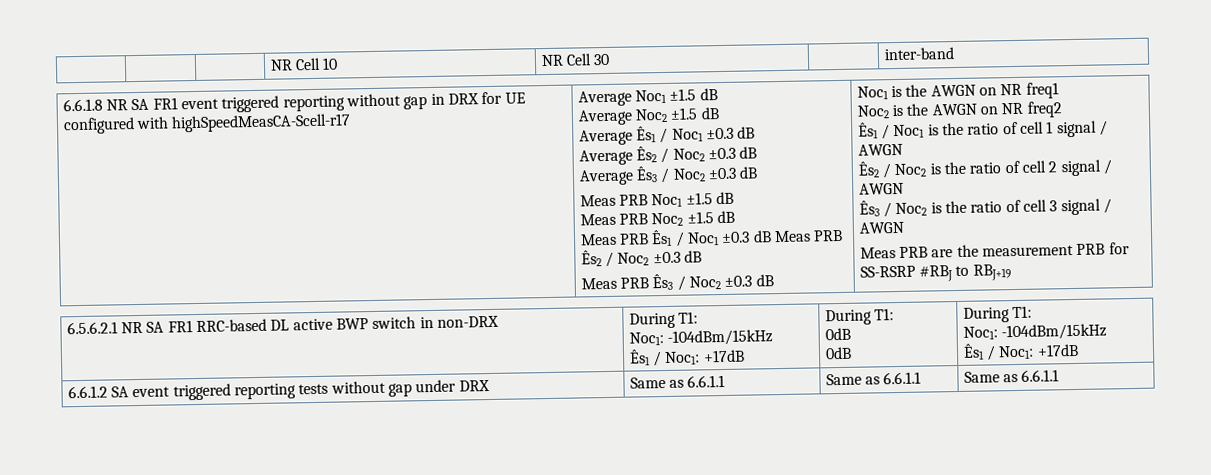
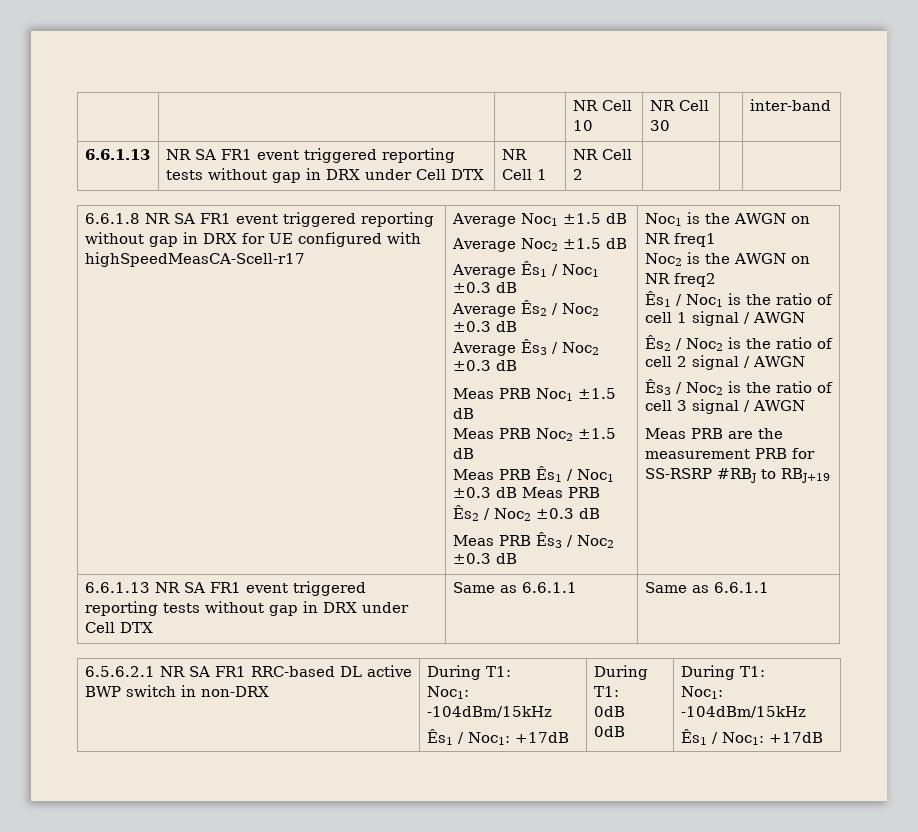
(954, 54) none -> [84,149,150,160] [165,148,455,163] [165,168,484,183] [501,149,527,160] [501,169,547,180] [572,149,632,160] [572,169,583,180] // 6.6.1.13 | NR SA FR1 event triggered reporting tests without gap in DRX under Cell DTX | NR Cell 1 | NR Cell 2 | | |
(1011, 272) none -> [84,581,366,596] [84,601,409,616] [84,622,153,633] [452,582,577,593] [644,582,769,593] // 6.6.1.13 NR SA FR1 event triggered reporting tests without gap in DRX under Cell DTX | Same as 6.6.1.1 | Same as 6.6.1.1
[67,379,490,401] [629,374,726,389] [825,371,922,386] [963,369,1060,383] // 6.6.1.2 SA event triggered reporting tests without gap under DRX | Same as 6.6.1.1 | Same as 6.6.1.1 | Same as 6.6.1.1 -> (823, 737) none

